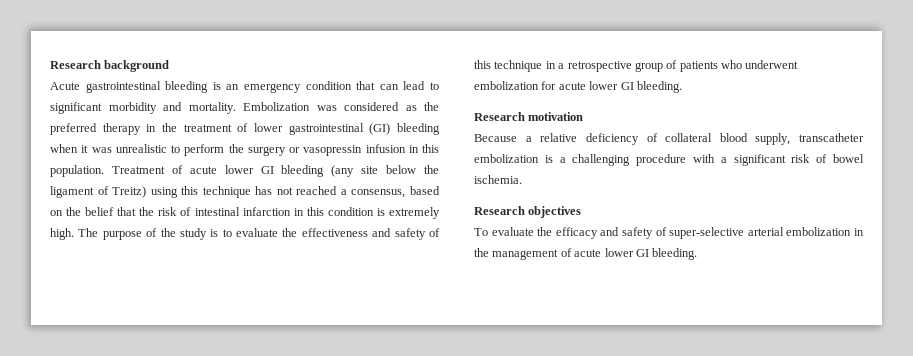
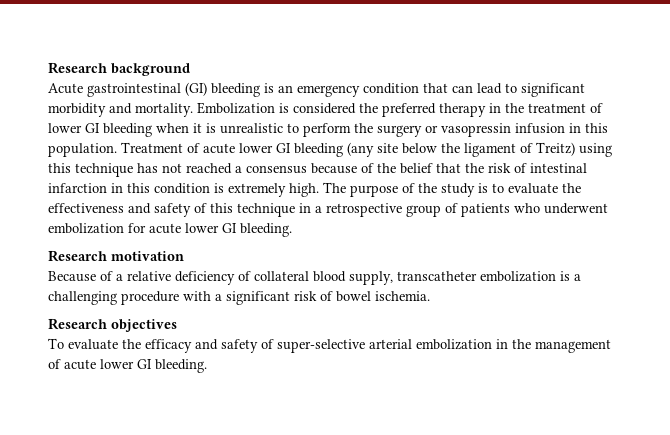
(161, 87) none -> [185,82,207,96] (GI)
[316,102,417,111] was considered as -> [279,103,356,114] is considered
[288,123,391,135] gastrointestinal (GI) -> [85,123,100,133] GI
[91,147,112,153] was -> [206,123,216,133] is
[351,186,440,198] [50,210,63,216] consensus, based on -> [246,163,374,174] consensus because of
(517, 138) none -> [100,271,113,281] of

